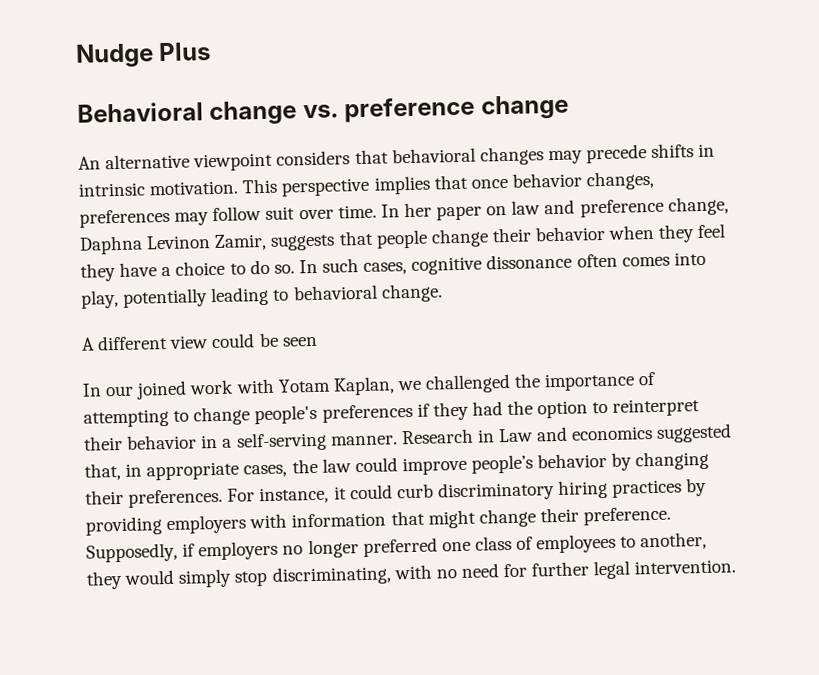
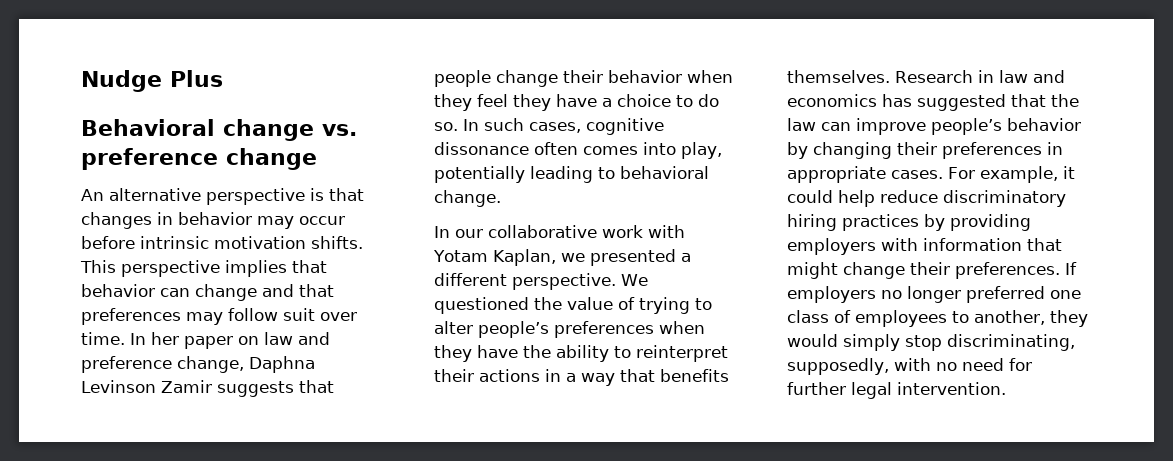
[193,143,716,172] [78,170,655,197] viewpoint considers that behavioral changes may precede shifts in intrinsic motivation. This perspective implies that once behavior changes, -> [206,188,364,205] [81,212,345,229] [81,236,363,249] [80,260,327,277] [81,284,334,301] perspective is that changes in behavior may occur before intrinsic motivation shifts. This perspective implies that behavior can change and that
[146,233,268,251] Levinon Zamir, -> [81,380,212,393] Levinson Zamir
[81,332,318,351] // A different view could be seen -> (501, 198) none
[136,380,188,400] joined -> [488,225,597,238] collaborative
[425,371,657,394] [83,400,589,428] challenged the importance of attempting to change people's preferences if they had the option -> [589,249,691,266] [434,273,648,290] [434,297,712,314] [434,321,705,338] [434,345,609,362] presented a different perspective. We questioned the value of trying to alter people’s preferences when they have the ability
[126,434,198,450] behavior -> [479,369,540,382] actions
[235,431,398,452] self-serving manner. -> [581,369,729,386] [787,70,890,83] way that benefits themselves.
[498,428,534,443] Law -> [999,70,1028,83] law
[656,423,733,443] [84,461,288,481] suggested that, in appropriate cases, -> [882,94,1046,111] has suggested that
[354,457,398,473] could -> [821,122,851,131] can
[128,483,434,508] preferences. For instance, it could curb -> [942,142,1063,159] [787,166,1075,183] [787,190,938,207] preferences in appropriate cases. For example, it could help reduce
[583,506,672,526] [86,542,196,563] preference. Supposedly, if -> [955,262,1077,279] preferences. If
(392, 575) none -> [787,358,889,375] supposedly,

